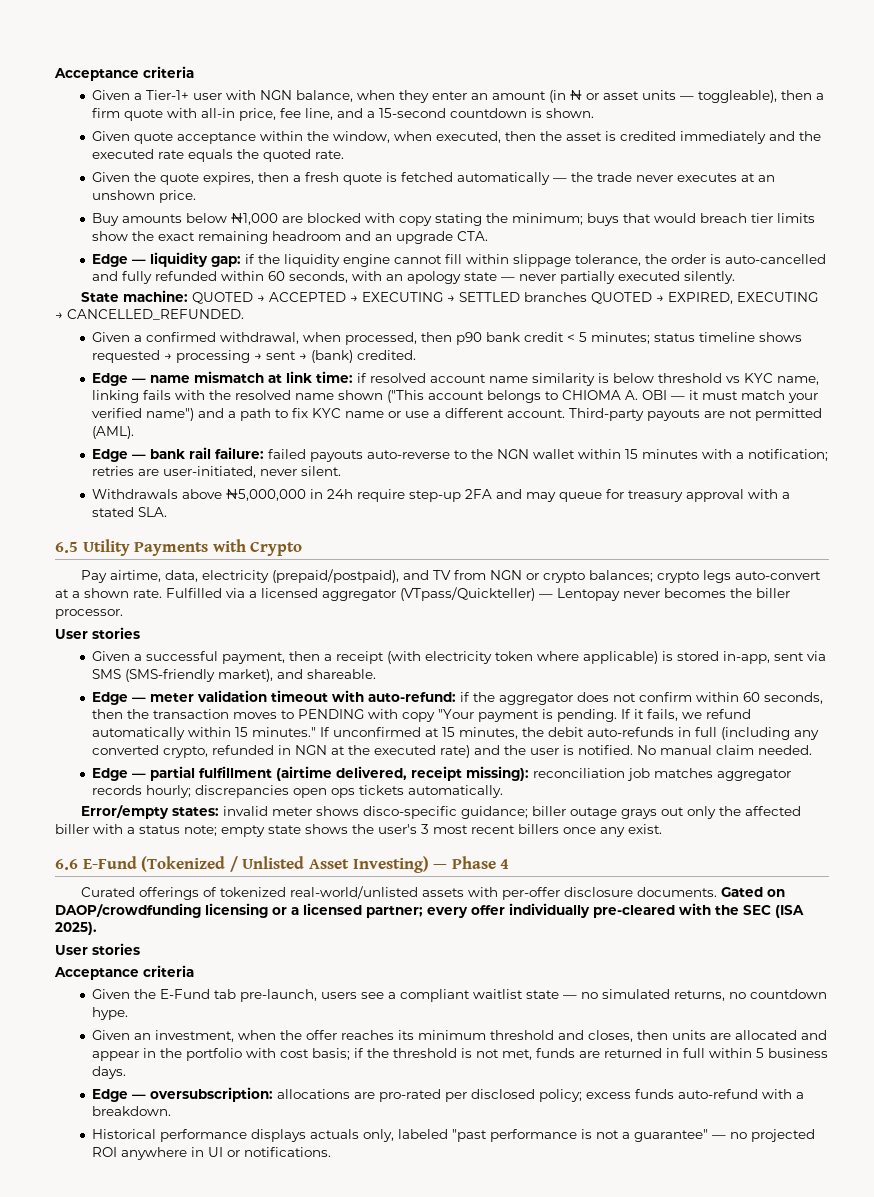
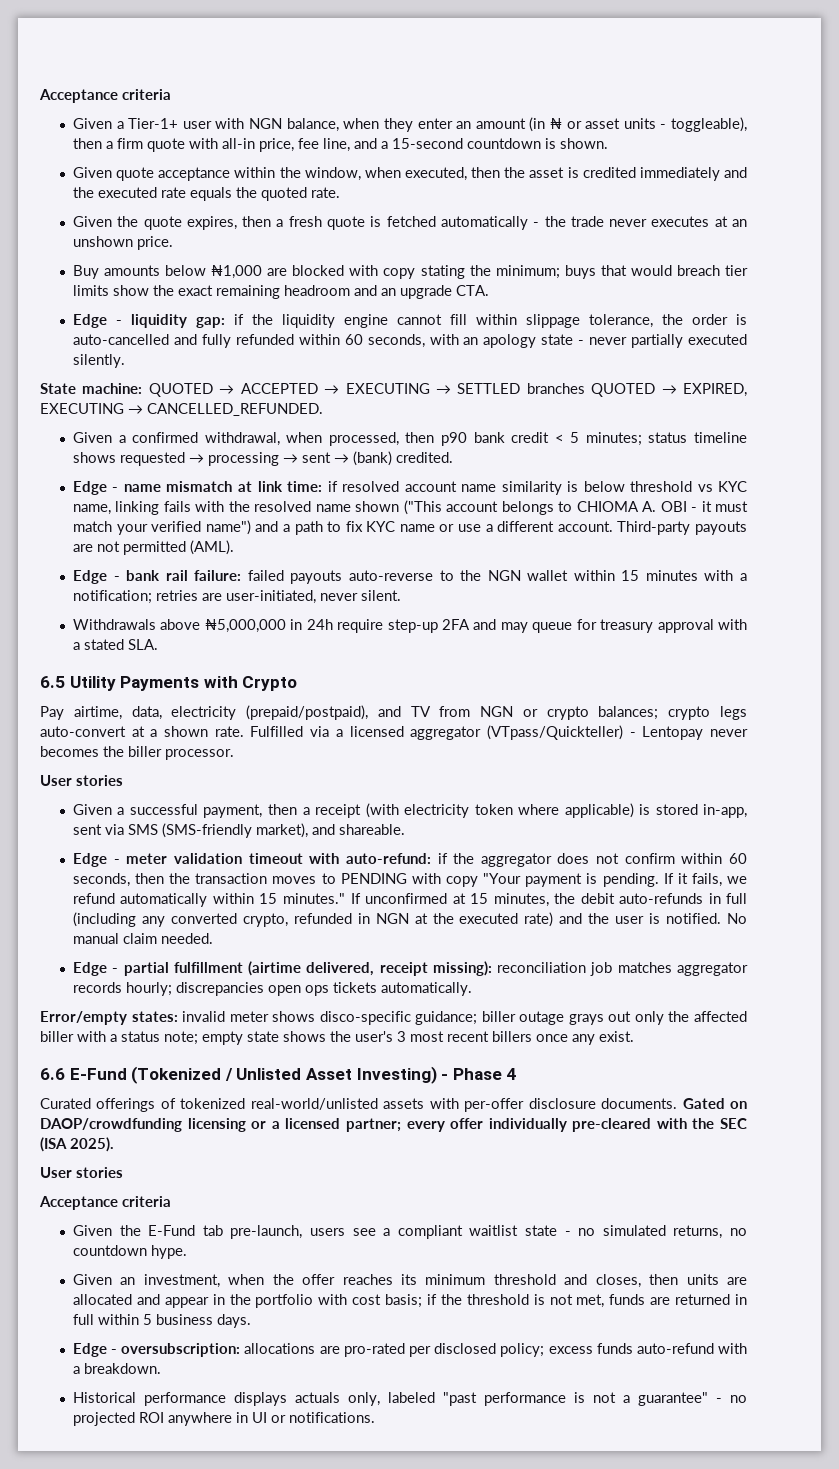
[679,96,694,100] — -> [660,124,667,129] -
[552,178,567,182] — -> [533,222,540,227] -
[131,259,146,264] — -> [115,320,122,325] -
[500,277,515,281] — -> [578,340,585,345] -
[131,378,146,383] — -> [112,487,119,492] -
[670,396,685,400] — -> [691,507,698,512] -
[131,454,146,459] — -> [113,576,120,581] -
[539,594,553,598] — -> [629,732,636,737] -
[131,697,146,702] — -> [113,859,120,864] -
[131,773,146,778] — -> [112,968,119,973] -
[433,864,448,869] — -> [441,1074,449,1080] -
[562,995,577,999] — -> [564,1231,571,1236] -
[131,1094,146,1099] — -> [111,1349,118,1354] -
[711,1135,726,1139] — -> [715,1398,722,1403] -

